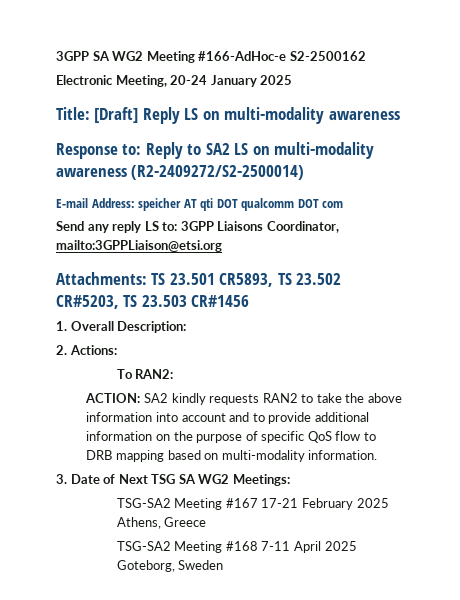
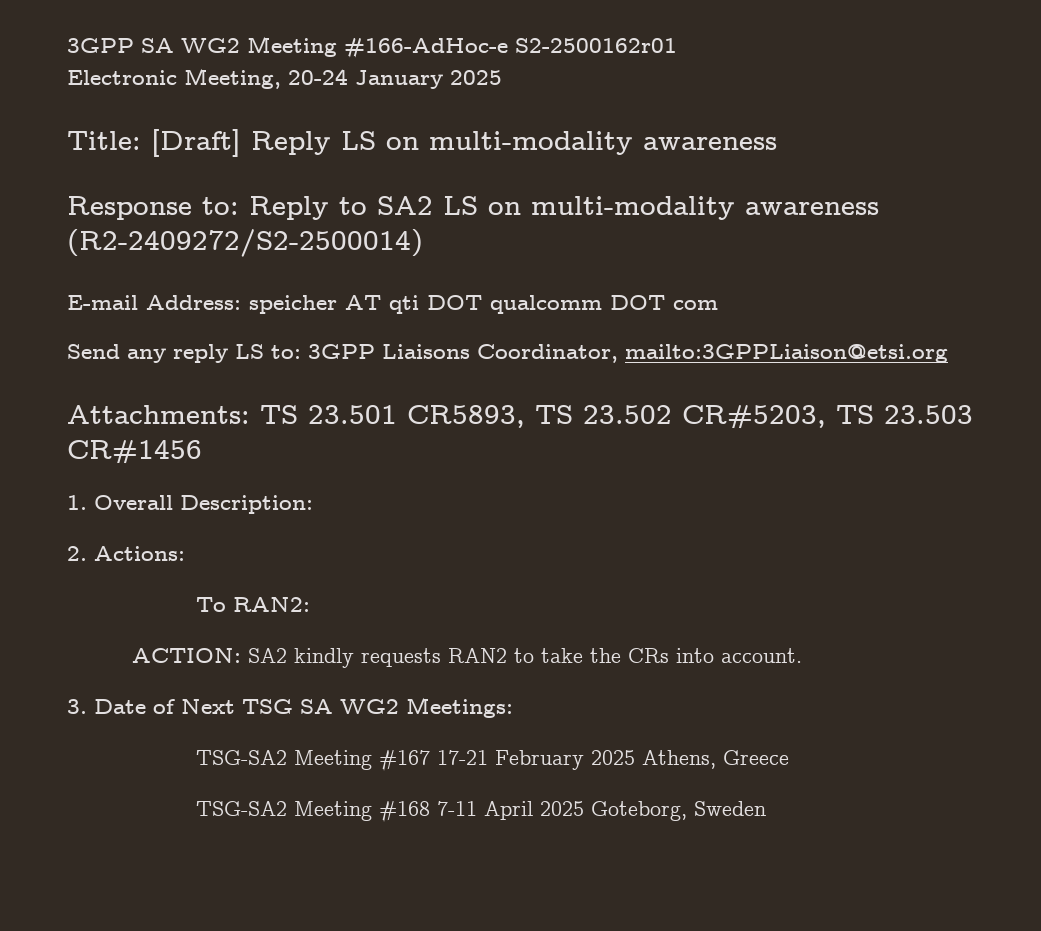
[289,51,366,61] S2-2500162 -> [515,38,677,53] S2-2500162r01
[367,393,402,403] [86,412,369,424] [86,431,376,443] [86,450,378,462] above information into account and to provide additional information on the purpose of specific QoS flow to DRB mapping based on multi-modality information. -> [627,648,802,663] CRs into account.

